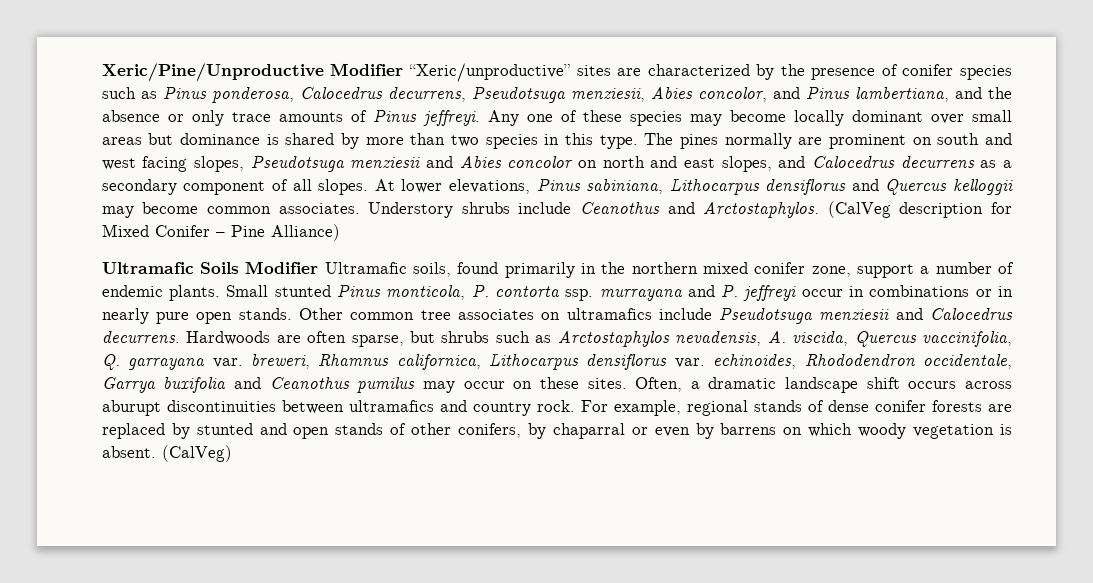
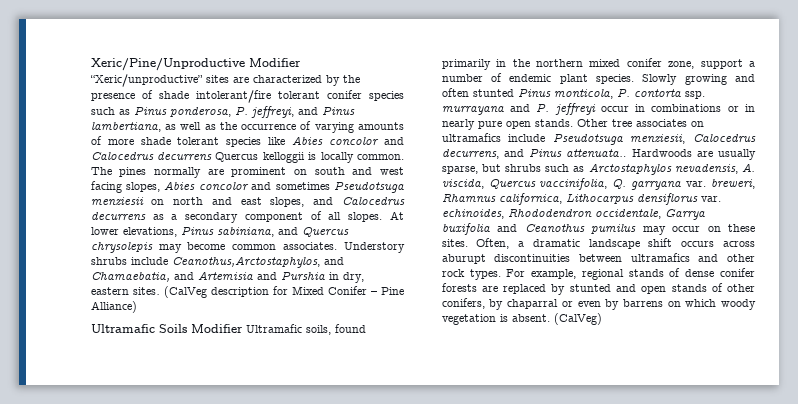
(898, 70) none -> [158,90,320,103] shade intolerant/fire tolerant
[299,87,1013,103] [101,110,1013,126] [101,133,638,149] Calocedrus decurrens, Pseudotsuga menziesii, Abies concolor, and Pinus lambertiana, and the absence or only trace amounts of Pinus jeffreyi. Any one of these species may become locally dominant over small areas but dominance is shared by more than two species in this type. -> [234,106,355,118] [90,121,404,133] [90,136,404,147] [90,152,405,163] P. jeffreyi, and Pinus lambertiana, as well as the occurrence of varying amounts of more shade tolerant species like Abies concolor and Calocedrus decurrens Quercus kelloggii is locally common.
[250,156,574,172] Pseudotsuga menziesii and Abies concolor -> [164,181,405,193] [90,197,144,206] Abies concolor and sometimes Pseudotsuga menziesii
[669,179,847,195] Lithocarpus densiflorus -> (274, 231) none
[953,179,1013,195] kelloggii -> [90,242,153,253] chrysolepis
[580,202,820,218] Ceanothus and Arctostaphylos. -> [171,256,344,268] [90,271,364,283] [90,287,160,295] Ceanothus,Arctostaphylos, and Chamaebatia, and Artemisia and Purshia in dry, eastern sites.
[169,285,269,301] plants. Small -> [559,74,755,85] [441,88,469,97] plant species. Slowly growing and often
[350,312,415,320] common -> (608, 123) none
[819,308,1013,320] [101,331,180,343] menziesii and Calocedrus decurrens. -> [630,134,756,144] [441,149,627,159] menziesii, Calocedrus decurrens, and Pinus attenuata..
[307,331,347,343] often -> [718,149,756,160] usually
[128,358,206,370] garrayana -> [631,181,683,190] garryana
[472,400,575,416] country rock. -> [727,254,755,262] [441,269,501,280] other rock types.

